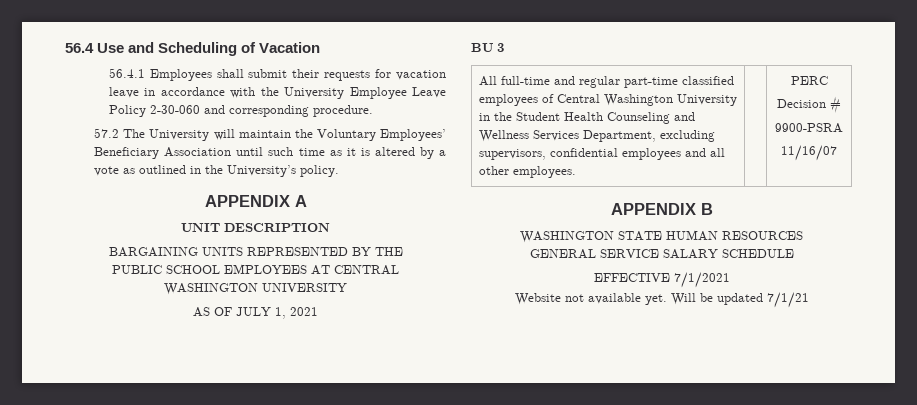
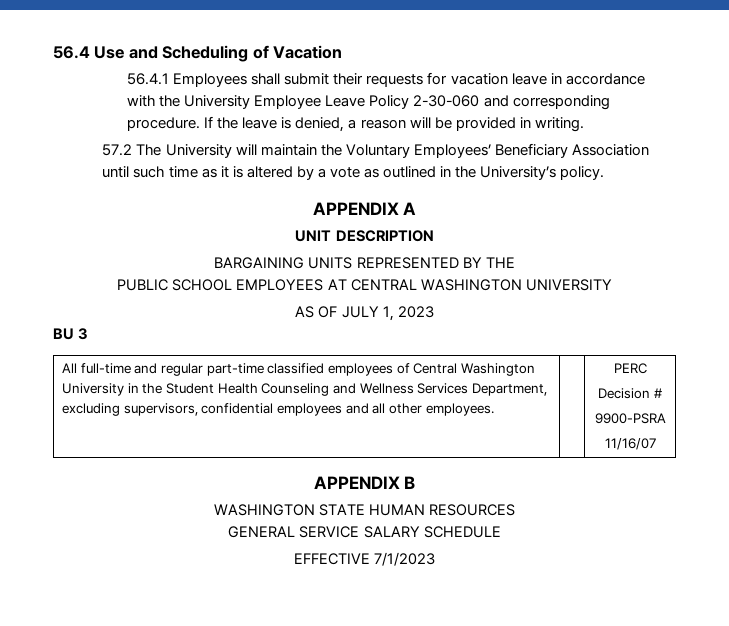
(373, 111) none -> [204,116,584,132] If the leave is denied, a reason will be provided in writing.
[290,307,318,316] 2021 -> [397,306,434,318] 2023
[673,272,730,288] [514,292,809,308] 7/1/2021 // Website not available yet. Will be updated 7/1/21 -> [374,552,436,566] 7/1/2023

